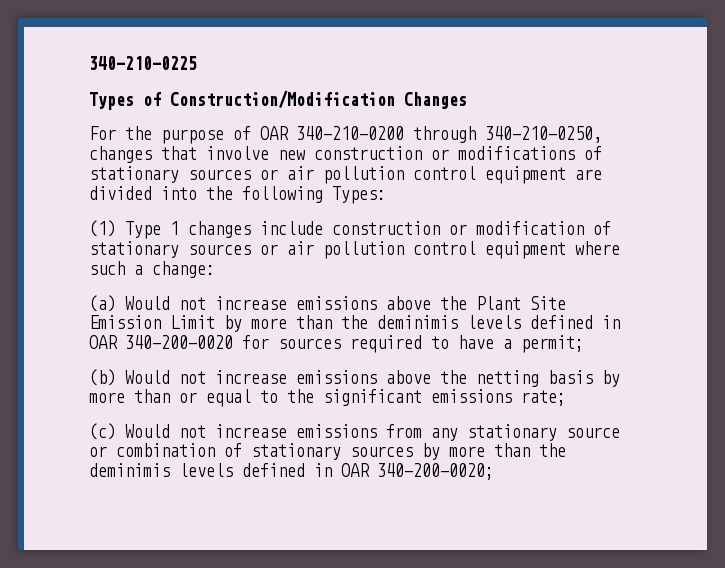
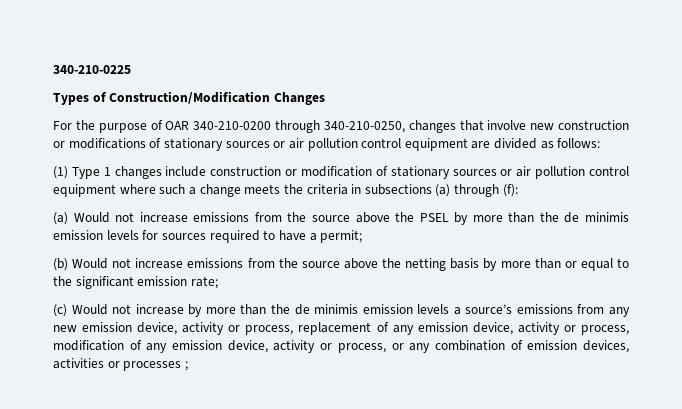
[161,186,386,204] into the following Types: -> [540,138,601,149] as follows:
[152,261,215,278] change: -> [199,184,518,197] change meets the criteria in subsections (a) through (f):
[386,296,566,310] [89,315,620,332] [89,335,233,349] above the Plant Site Emission Limit by more than the deminimis levels defined in OAR 340-200-0020 -> [254,212,629,225] [53,230,139,240] from the source above the PSEL by more than the de minimis emission levels
(377, 377) none -> [247,258,340,268] from the source
[431,389,512,403] emissions -> [137,276,188,286] emission
[296,424,620,441] [89,443,566,460] [89,463,494,480] emissions from any stationary source or combination of stationary sources by more than the deminimis levels defined in OAR 340-200-0020; -> [188,304,630,317] [53,322,630,335] [53,340,629,353] [53,358,188,371] by more than the de minimis emission levels a source’s emissions from any new emission device, activity or process, replacement of any emission device, activity or process, modification of any emission device, activity or process, or any combination of emission devices, activities or processes ;

